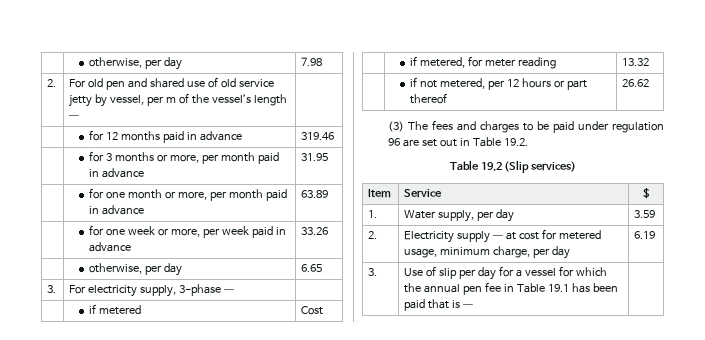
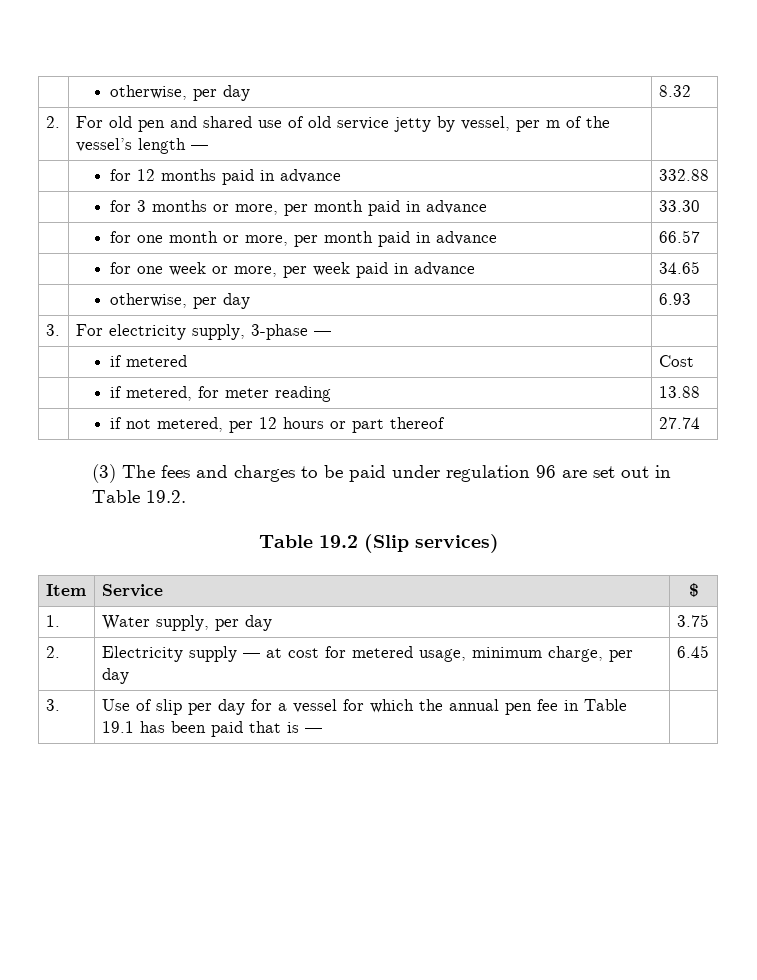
[89,57,183,70] [301,57,323,66] | otherwise, per day | 7.98 -> [110,85,251,101] [658,85,691,97] | otherwise, per day | 8.32
[301,132,335,140] 319.46 -> [658,169,709,181] 332.88
[301,153,329,161] 31.95 -> [658,200,700,212] 33.30
[301,190,329,198] 63.89 -> [658,230,700,243] 66.57
[301,227,329,235] [89,263,183,276] [301,264,323,272] 33.26 // | otherwise, per day | 6.65 -> [658,261,700,274] [110,293,251,309] [658,293,691,305] 34.65 // | otherwise, per day | 6.93
[622,58,650,66] 13.32 -> [658,386,700,398] 13.88
[622,79,650,87] 26.62 -> [658,417,700,429] 27.74
[634,210,656,218] 3.59 -> [676,614,709,627] 3.75
[634,231,656,239] 6.19 -> [676,645,709,658] 6.45

